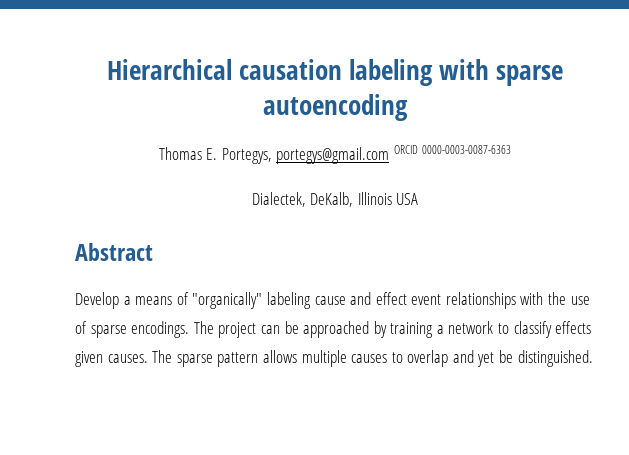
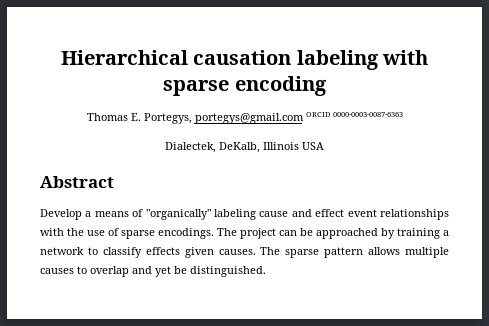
[263,94,408,121] autoencoding -> [234,76,327,96] encoding

